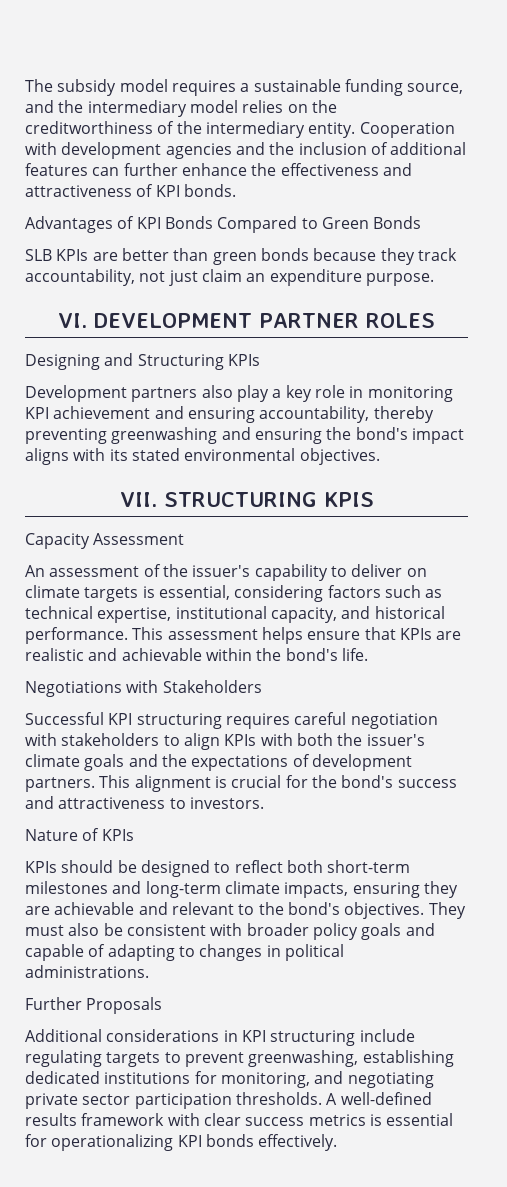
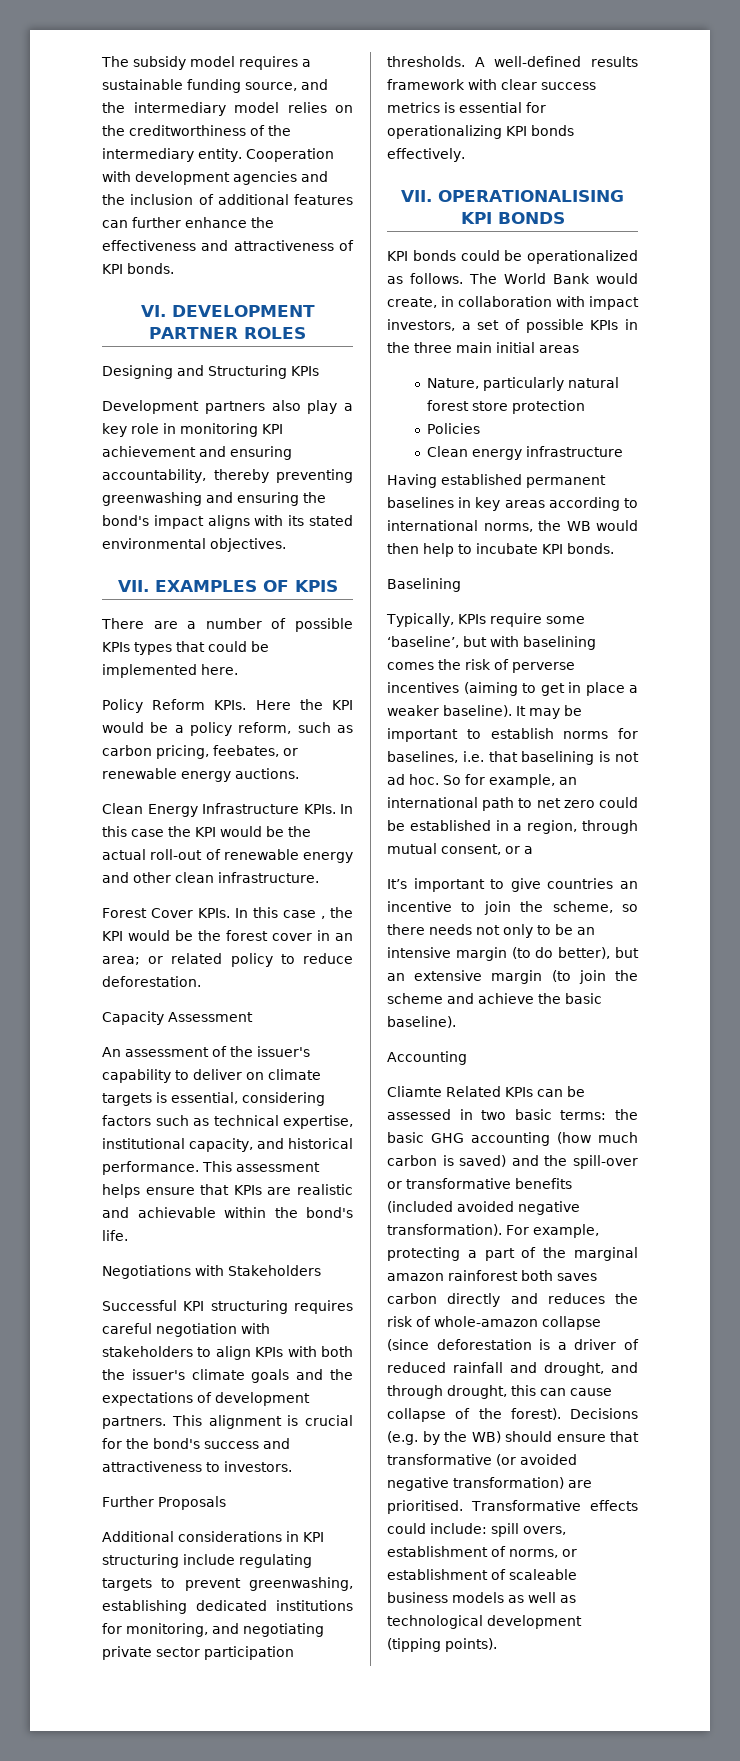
[25,216,422,233] [25,248,457,265] [25,269,434,286] // Advantages of KPI Bonds Compared to Green Bonds // SLB KPIs are better than green bonds because they track accountability, not just claim an expenditure purpose. -> (174, 268) none
[163,492,317,507] STRUCTURING -> [154,580,289,592] EXAMPLES OF
(374, 499) none -> [101,618,353,632] [102,641,269,655] [102,664,238,678] [102,699,353,713] [102,722,353,736] [102,745,298,759] [102,768,299,782] [102,803,353,817] [102,826,311,837] [102,849,353,863] [102,872,319,883] [102,907,353,919] [102,930,353,941] [102,953,353,967] [102,976,201,987] // There are a number of possible KPIs types that could be implemented here. // Policy Reform KPIs. Here the KPI would be a policy reform, such as carbon pricing, feebates, or renewable energy auctions. // Clean Energy Infrastructure KPIs. In this case the KPI would be the actual roll-out of renewable energy and other clean infrastructure. // Forest Cover KPIs. In this case , the KPI would be the forest cover in an area; or related policy to reduce deforestation.
[25,828,134,841] [25,860,411,877] [25,881,458,898] [25,902,466,919] [25,923,435,940] [25,944,344,961] [25,965,149,978] // Nature of KPIs // KPIs should be designed to reflect both short-term milestones and long-term climate impacts, ensuring they are achievable and relevant to the bond's objectives. They must also be consistent with broader policy goals and capable of adapting to changes in political administrations. -> (292, 1466) none
(338, 1142) none -> [401,190,625,202] [460,212,565,224] [387,250,638,264] [387,273,638,284] [387,296,639,310] [387,319,638,333] [387,342,579,353] [427,377,620,391] [427,400,586,414] [427,423,481,434] [427,446,624,460] [387,474,606,488] [387,497,638,511] [387,520,638,532] [387,543,614,557] [387,578,461,592] [386,613,585,627] [387,636,596,650] [387,659,575,673] [387,682,638,696] [387,705,582,719] [387,728,638,742] [387,751,639,765] [387,774,577,788] [387,797,638,811] [387,820,638,834] [387,843,533,855] [387,878,638,892] [387,901,638,915] [387,924,595,938] [387,947,639,961] [387,970,638,984] [387,993,602,1004] [387,1016,456,1028] [387,1051,467,1065] [387,1086,585,1097] [387,1109,638,1120] [387,1132,638,1146] [387,1155,638,1169] [387,1178,572,1189] [387,1201,580,1215] [387,1224,599,1238] [387,1247,638,1261] [387,1270,597,1281] [387,1293,638,1307] [387,1316,601,1330] [387,1339,639,1351] [387,1362,638,1376] [387,1385,612,1399] [387,1408,638,1422] [387,1431,639,1445] [387,1454,577,1466] [387,1477,592,1491] [387,1500,638,1514] [387,1523,566,1537] [387,1546,577,1558] [387,1569,577,1580] [387,1592,576,1603] [387,1615,582,1629] [387,1638,497,1652] // VII. OPERATIONALISING KPI BONDS // KPI bonds could be operationalized as follows. The World Bank would create, in collaboration with impact investors, a set of possible KPIs in the three main initial areas // Nature, particularly natural forest store protection // Policies // Clean energy infrastructure // Having established permanent baselines in key areas according to international norms, the WB would then help to incubate KPI bonds. // Baselining // Typically, KPIs require some ‘baseline’, but with baselining comes the risk of perverse incentives (aiming to get in place a weaker baseline). It may be important to establish norms for baselines, i.e. that baselining is not ad hoc. So for example, an international path to net zero could be established in a region, through mutual consent, or a // It’s important to give countries an incentive to join the scheme, so there needs not only to be an intensive margin (to do better), but an extensive margin (to join the scheme and achieve the basic baseline). // Accounting // Cliamte Related KPIs can be assessed in two basic terms: the basic GHG accounting (how much carbon is saved) and the spill-over or transformative benefits (included avoided negative transformation). For example, protecting a part of the marginal amazon rainforest both saves carbon directly and reduces the risk of whole-amazon collapse (since deforestation is a driver of reduced rainfall and drought, and through drought, this can cause collapse of the forest). Decisions (e.g. by the WB) should ensure that transformative (or avoided negative transformation) are prioritised. Transformative effects could include: spill overs, establishment of norms, or establishment of scaleable business models as well as technological development (tipping points).

